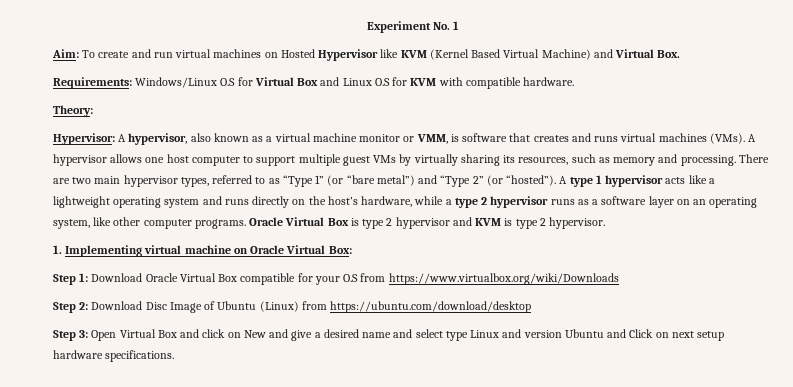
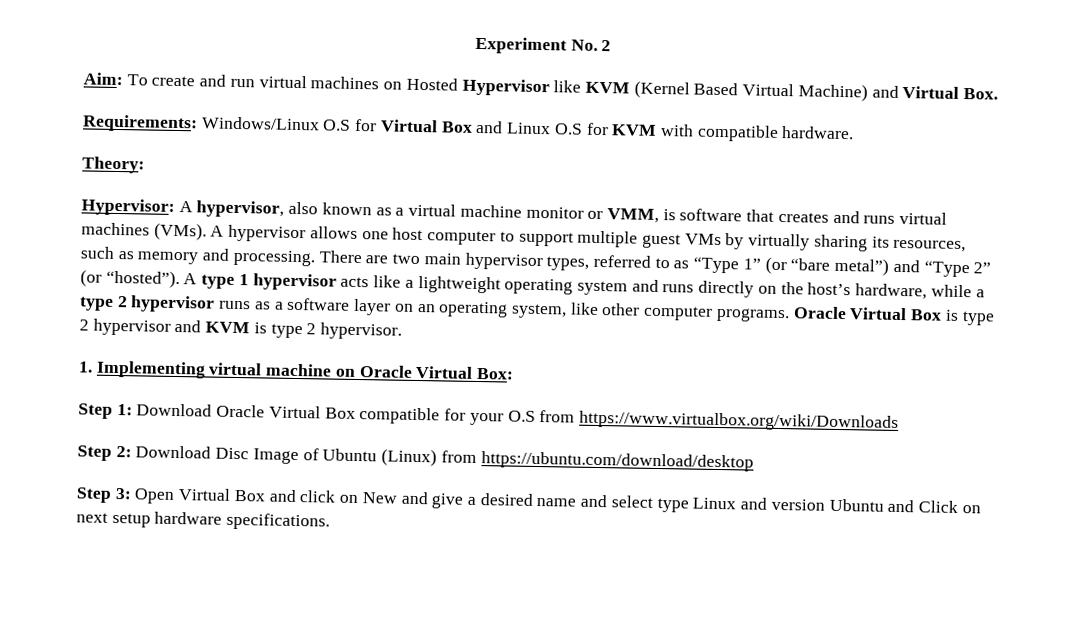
[453,21,460,30] 1 -> [601,40,612,52] 2

